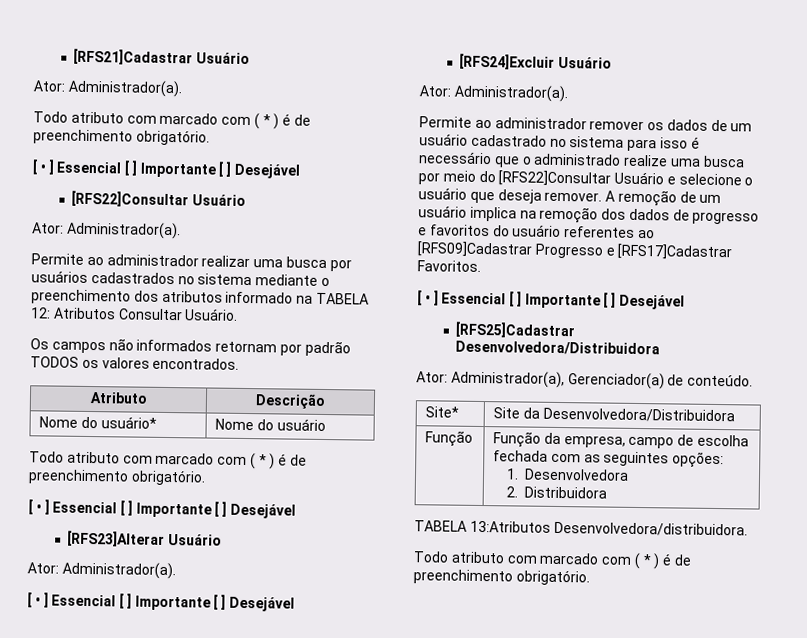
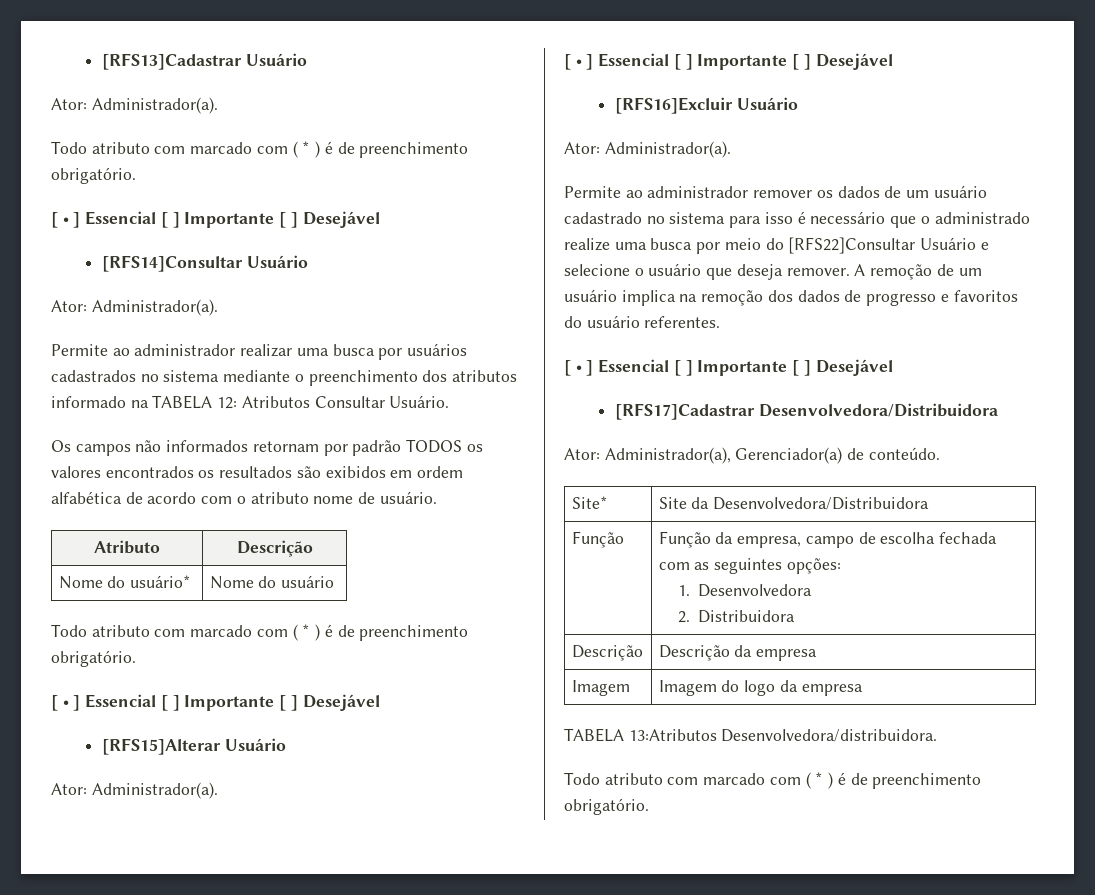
[73,48,194,66] [RFS21]Cadastrar -> [101,53,242,70] [RFS13]Cadastrar
[71,190,190,208] [RFS22]Consultar -> [101,255,243,272] [RFS14]Consultar
[152,357,240,370] encontrados. -> [105,466,464,478] [51,491,437,504] encontrados os resultados são exibidos em ordem alfabética de acordo com o atributo nome de usuário.
[67,530,166,547] [RFS23]Alterar -> [101,738,221,755] [RFS15]Alterar
[459,53,556,70] [RFS24]Excluir -> [614,97,733,114] [RFS16]Excluir
[564,226,655,239] [417,241,733,261] [417,260,481,272] referentes ao [RFS09]Cadastrar Progresso e [RFS17]Cadastrar Favoritos. -> [644,316,721,328] referentes.
[455,321,576,339] [RFS25]Cadastrar -> [614,403,755,420] [RFS17]Cadastrar
(608, 492) none -> [571,645,643,661] [658,645,818,661] [571,680,630,696] [658,680,863,696] // Descrição | Descrição da empresa // Imagem | Imagem do logo da empresa

